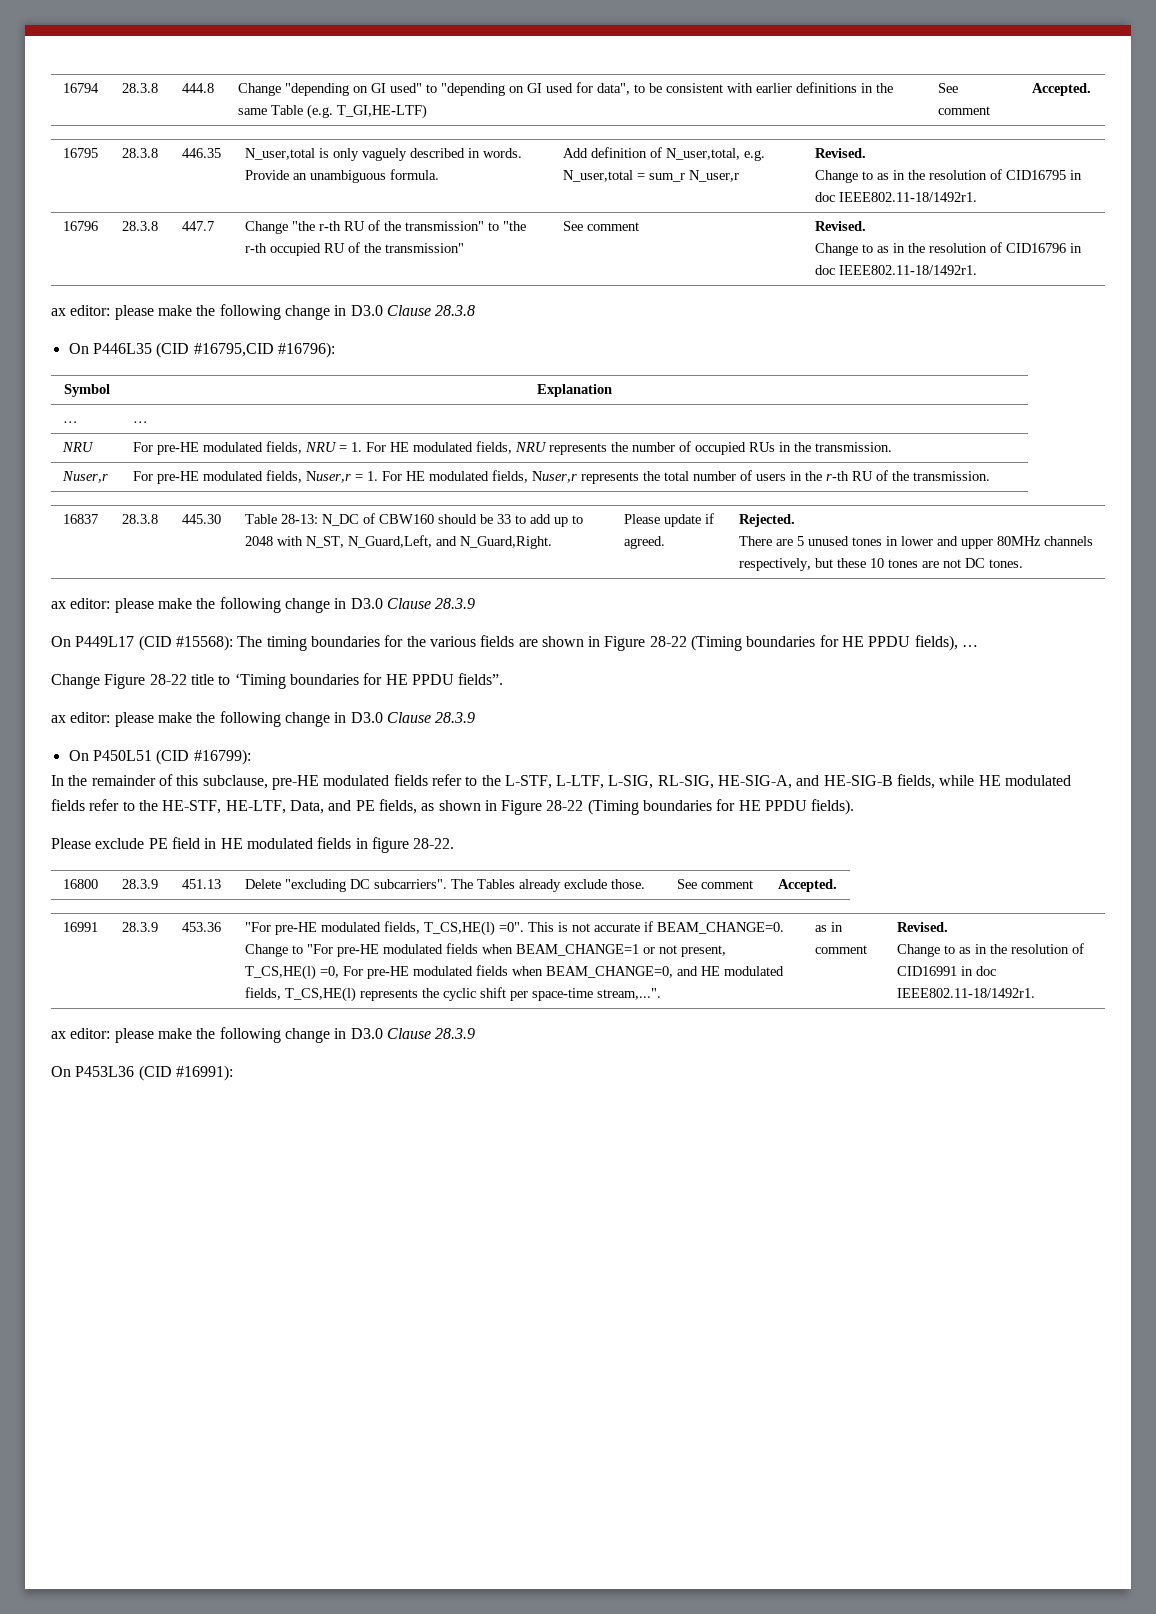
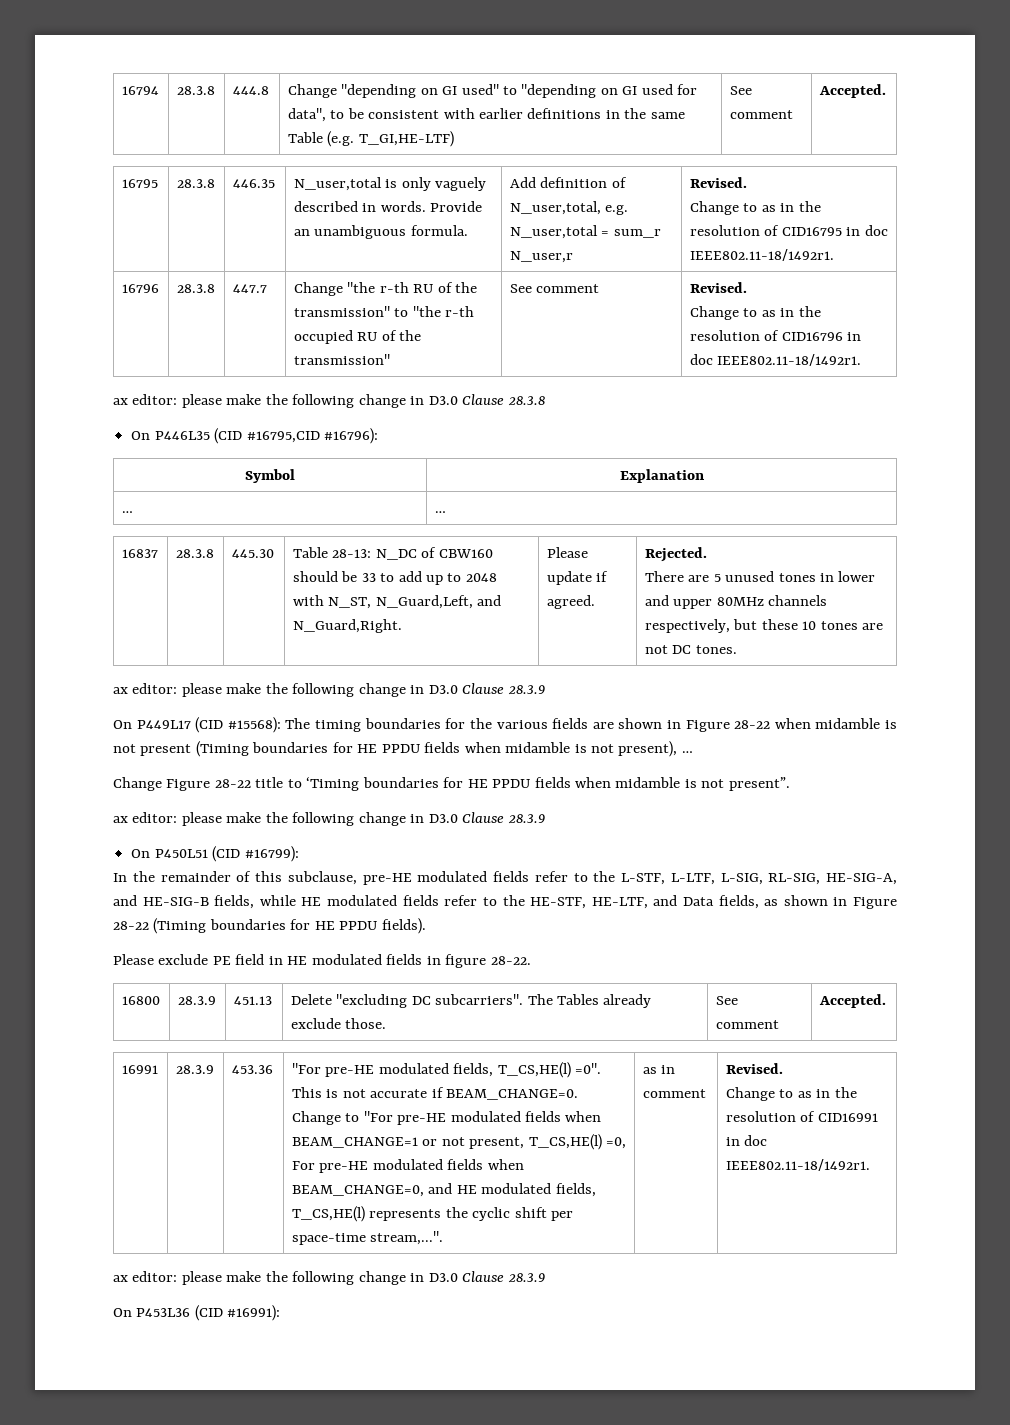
[61,442,94,452] [132,441,892,455] [61,471,108,483] [132,470,990,484] // NRU | For pre-HE modulated fields, NRU = 1. For HE modulated fields, NRU represents the number of occupied RUs in the transmission. // Nuser,r | For pre-HE modulated fields, Nuser,r = 1. For HE modulated fields, Nuser,r represents the total number of users in the r-th RU of the transmission. -> (446, 512) none
[691,635,958,651] (Timing boundaries for HE PPDU fields), -> [774,718,897,729] [113,741,678,757] when midamble is not present (Timing boundaries for HE PPDU fields when midamble is not present),
[458,673,504,685] fields”. -> [534,777,790,791] fields when midamble is not present”.
[289,800,375,814] Data, and PE -> [653,895,714,906] and Data

